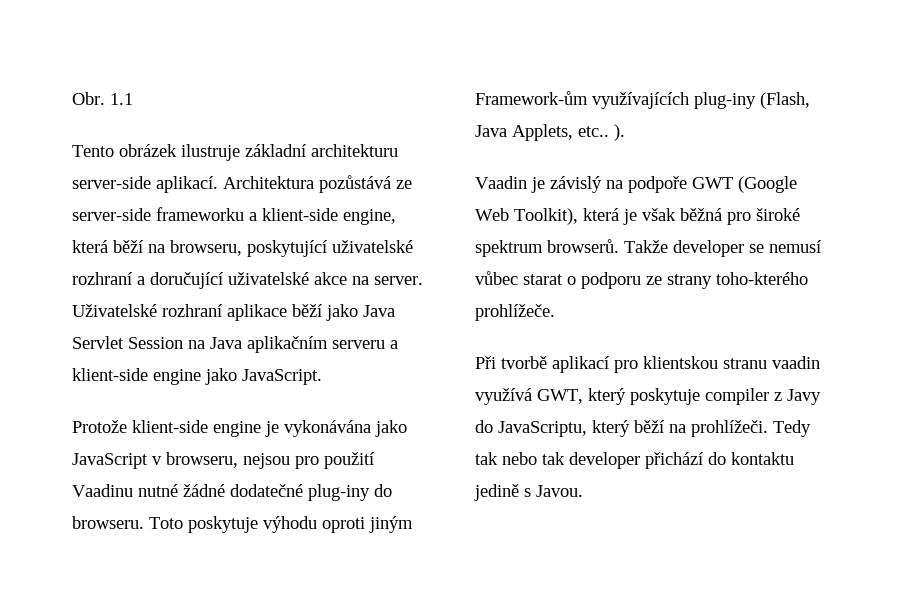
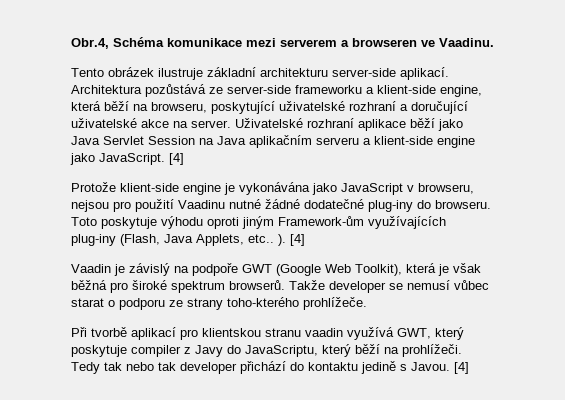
[72,92,133,105] Obr. 1.1 -> [71,37,494,49] Obr.4, Schéma komunikace mezi serverem a browseren ve Vaadinu.
(322, 377) none -> [169,153,184,165] [4]
(625, 132) none -> [290,234,305,246] [4]
(583, 491) none -> [454,362,469,374] [4]

